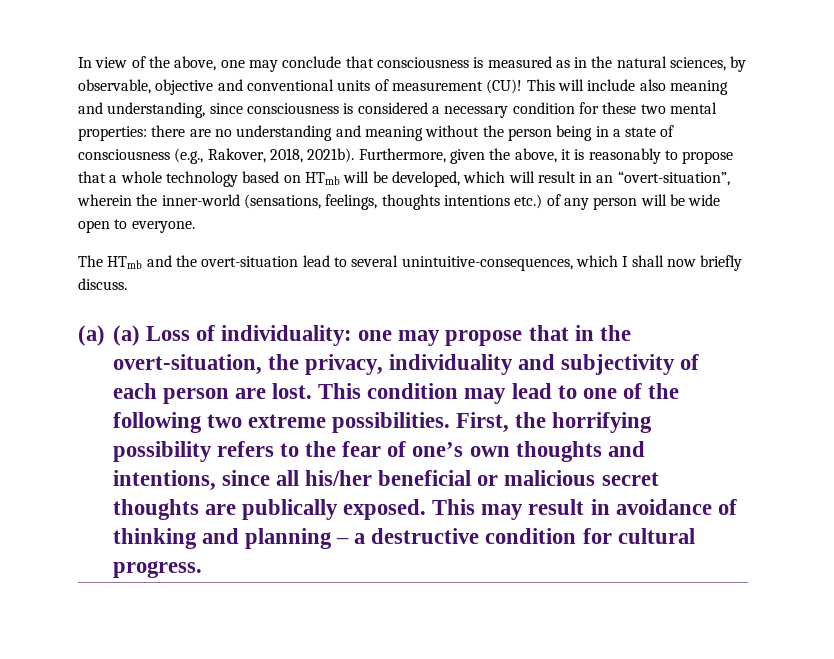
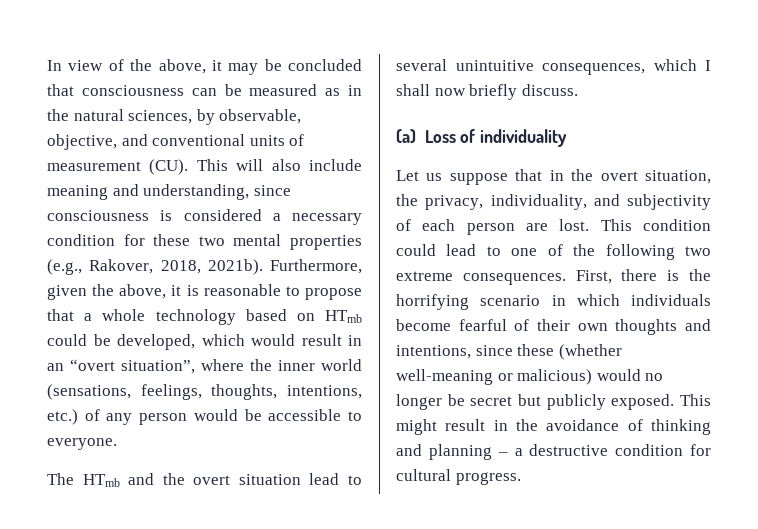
[220,56,484,72] one may conclude that consciousness is -> [211,59,362,75] [47,84,242,96] it may be concluded that consciousness can be
[155,79,214,95] objective -> [47,134,117,150] objective,
[486,79,523,94] (CU)! -> [149,159,189,175] (CU).
[587,79,666,91] include also -> [271,159,362,171] also include
[78,125,675,141] [78,149,170,160] properties: there are no understanding and meaning without the person being in a state of consciousness -> [290,235,362,250] properties
[588,148,661,164] reasonably -> [203,284,281,296] reasonable
[343,171,370,183] will -> [47,334,87,346] could
[508,171,535,183] will -> [251,334,295,346] would
[617,171,730,186] [77,194,721,210] [78,220,110,233] “overt-situation”, wherein the inner-world (sensations, feelings, thoughts intentions etc.) of any person will be wide open -> [70,359,362,374] [47,384,363,400] [47,409,342,425] “overt situation”, where the inner world (sensations, feelings, thoughts, intentions, etc.) of any person would be accessible
[201,256,299,267] overt-situation -> [193,474,301,485] overt situation
[401,256,573,271] unintuitive-consequences, -> [455,60,645,75] unintuitive consequences,
[113,325,140,346] (a) -> (416, 136) none
[221,325,523,346] individuality: one may propose -> [479,129,567,147] [396,170,508,185] individuality // Let us suppose
[113,354,262,375] overt-situation, -> [600,170,711,184] overt situation,
[389,354,514,375] individuality -> [490,194,587,210] individuality,
[464,388,507,404] may -> [396,244,436,256] could
[332,412,653,433] [113,441,464,462] possibilities. First, the horrifying possibility refers to the fear of one’s -> [462,269,711,285] [396,294,711,310] [396,319,570,331] consequences. First, there is the horrifying scenario in which individuals become fearful of their
[276,470,659,486] [113,499,339,520] all his/her beneficial or malicious secret thoughts are publically -> [517,344,622,360] [396,369,664,385] [396,394,606,410] these (whether well-meaning or malicious) would no longer be secret but publicly
[481,499,610,520] may result in -> [396,419,538,435] might result in the

